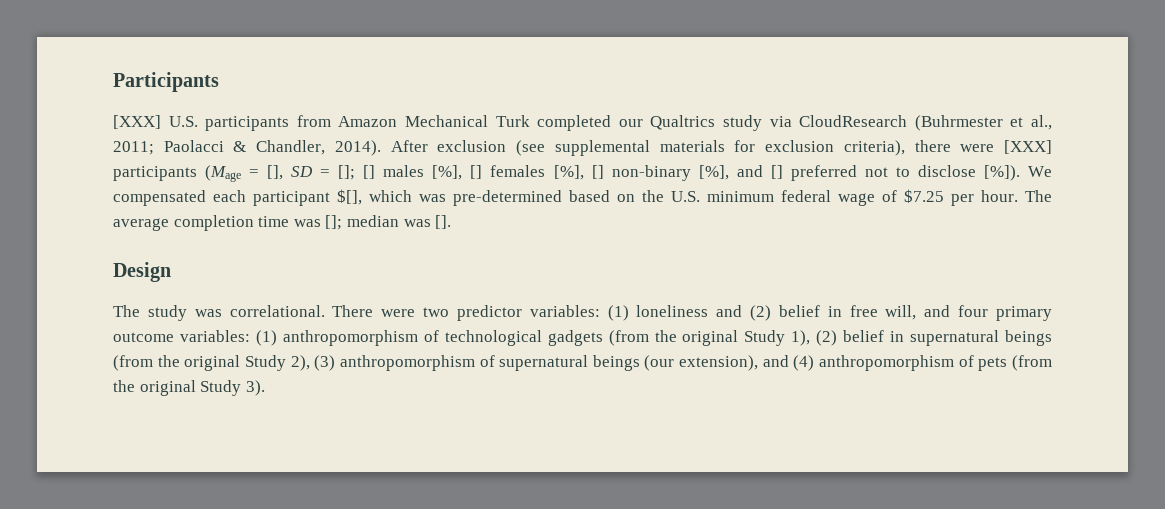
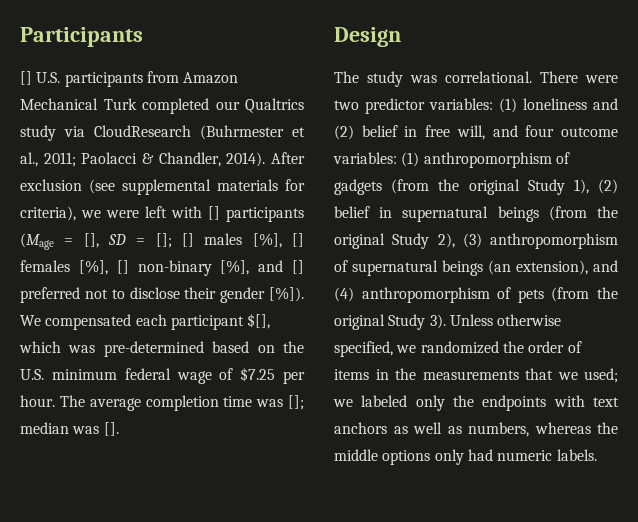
[113,115,161,129] [XXX] -> [20,71,32,85] []
[765,140,1052,156] exclusion criteria), there were [XXX] -> [20,206,220,221] criteria), we were left with []
(976, 171) none -> [184,287,266,303] their gender
[996,306,1053,321] primary -> (555, 131) none
[444,330,542,346] technological -> (570, 158) none
[644,355,675,371] (our -> [488,260,511,275] (an
(265, 388) none -> [449,314,562,326] [334,341,582,357] [334,368,618,383] [333,395,619,411] [334,422,618,437] [334,449,597,465] Unless otherwise specified, we randomized the order of items in the measurements that we used; we labeled only the endpoints with text anchors as well as numbers, whereas the middle options only had numeric labels.

